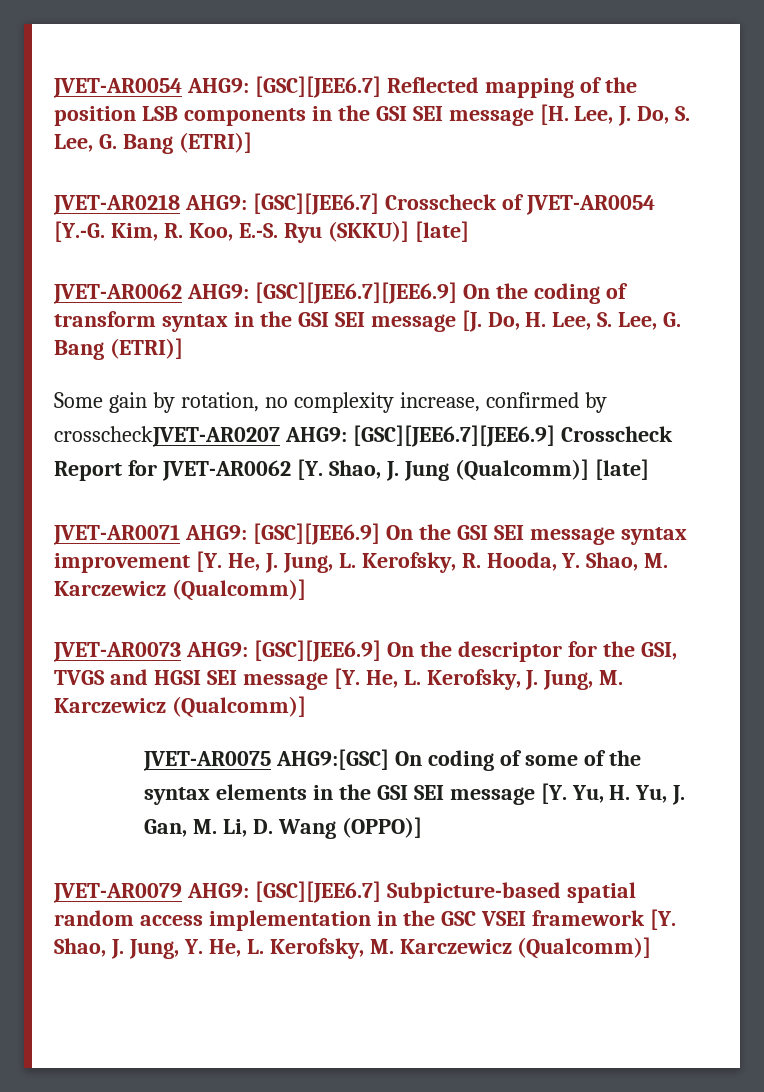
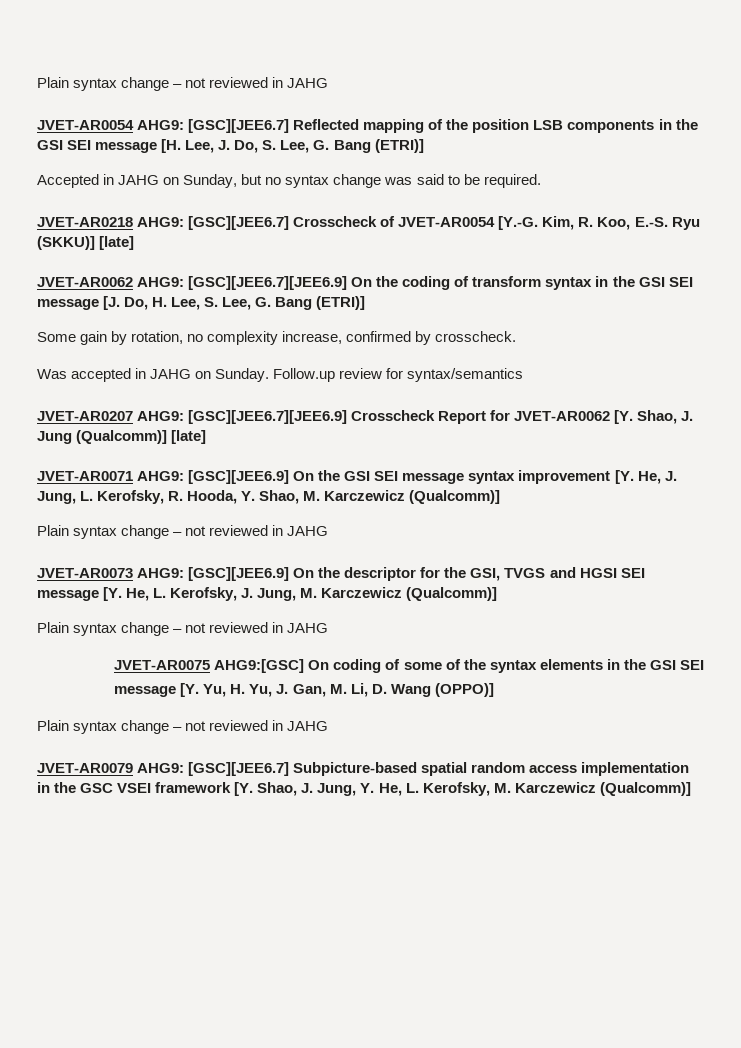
(53, 88) none -> [37,77,329,91] Plain syntax change – not reviewed in JAHG //
(252, 142) none -> [37,174,541,188] // Accepted in JAHG on Sunday, but no syntax change was said to be required.
[54,426,280,447] crosscheckJVET-AR0207 -> [435,331,517,342] [37,368,524,382] [37,411,133,421] crosscheck. // Was accepted in JAHG on Sunday. Follow.up review for syntax/semantics // JVET-AR0207
(306, 590) none -> [37,525,329,539] // Plain syntax change – not reviewed in JAHG
(306, 707) none -> [37,622,329,636] // Plain syntax change – not reviewed in JAHG
(422, 827) none -> [37,720,329,734] // Plain syntax change – not reviewed in JAHG

